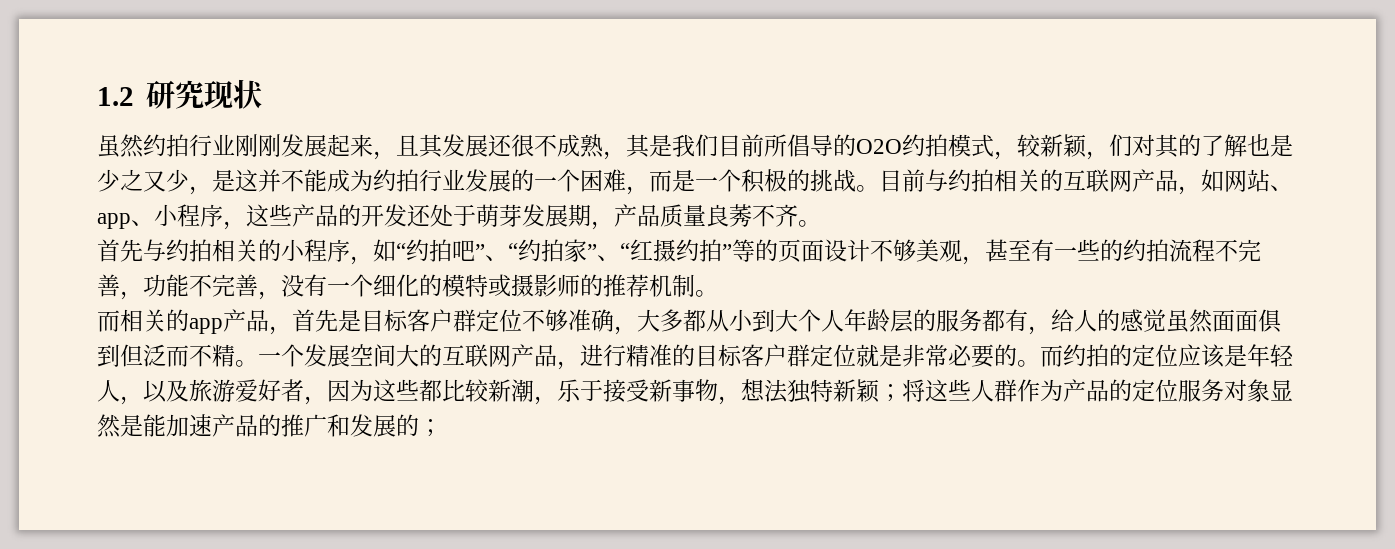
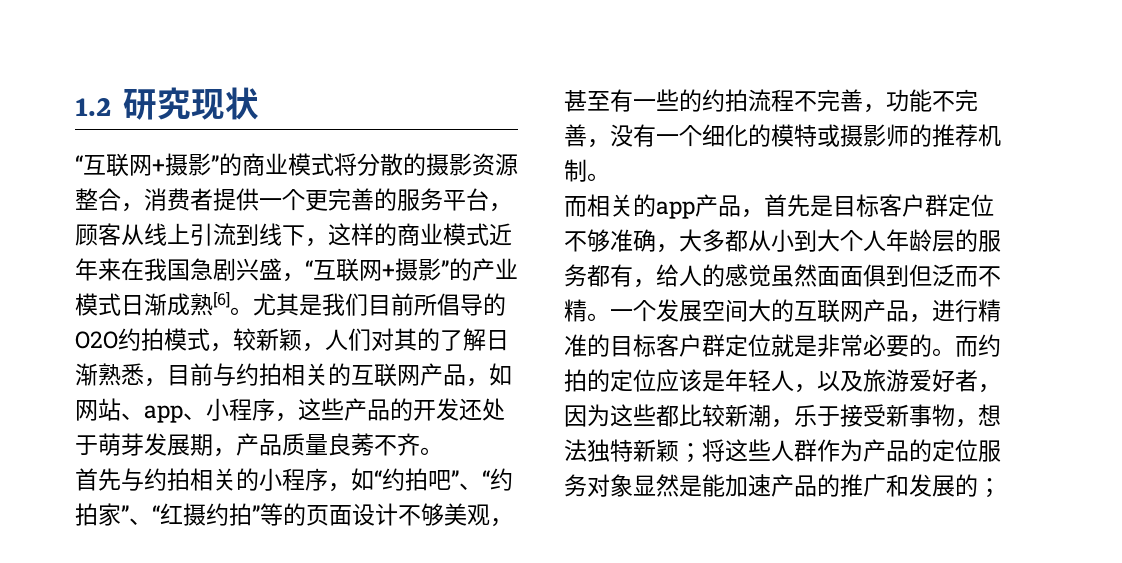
[97,134,626,160] 虽然约拍行业刚刚发展起来，且其发展还很不成熟， -> [75,153,518,177] [75,188,512,212] [75,223,512,247] [75,258,518,282] [75,292,276,316] “互联网+摄影”的商业模式将分散的摄影资源整合，消费者提供一个更完善的服务平台，顾客从线上引流到线下，这样的商业模式近年来在我国急剧兴盛，“互联网+摄影”的产业模式日渐成熟[6]。尤
(1109, 155) none -> [325,329,348,350] 人
[1247,134,1293,157] [97,169,879,195] 也是少之又少，是这并不能成为约拍行业发展的一个困难，而是一个积极的挑战。 -> [486,330,509,351] [75,363,167,387] 日渐熟悉，

